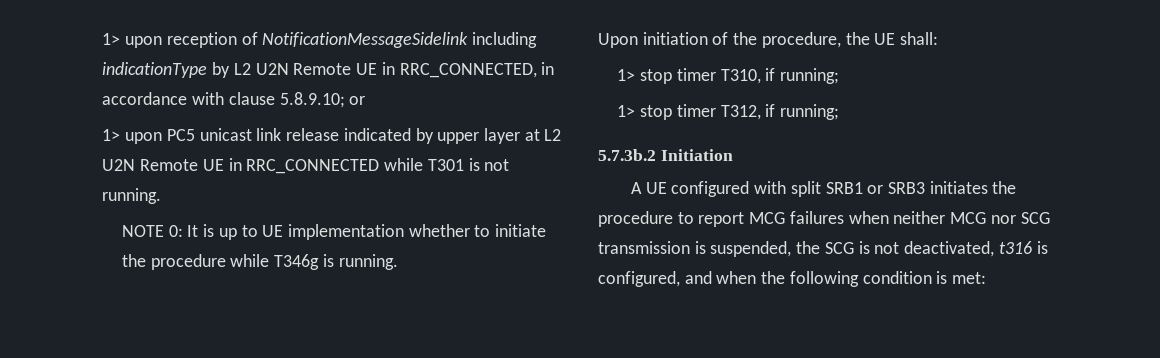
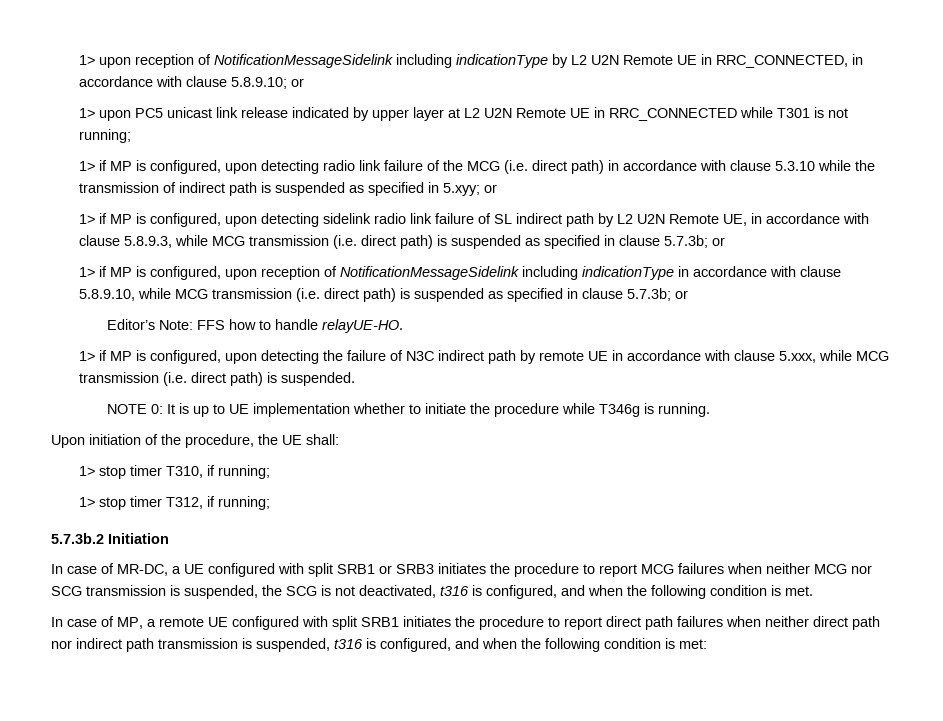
[102,188,162,204] running. -> [78,129,131,143] [78,160,875,174] [78,182,497,196] [78,213,869,227] [78,235,725,249] [78,266,841,280] [78,288,688,302] [106,319,403,333] [78,350,889,364] [78,372,355,386] running; // 1> if MP is configured, upon detecting radio link failure of the MCG (i.e. direct path) in accordance with clause 5.3.10 while the transmission of indirect path is suspended as specified in 5.xyy; or // 1> if MP is configured, upon detecting sidelink radio link failure of SL indirect path by L2 U2N Remote UE, in accordance with clause 5.8.9.3, while MCG transmission (i.e. direct path) is suspended as specified in clause 5.7.3b; or // 1> if MP is configured, upon reception of NotificationMessageSidelink including indicationType in accordance with clause 5.8.9.10, while MCG transmission (i.e. direct path) is suspended as specified in clause 5.7.3b; or // Editor’s Note: FFS how to handle relayUE-HO. // 1> if MP is configured, upon detecting the failure of N3C indirect path by remote UE in accordance with clause 5.xxx, while MCG transmission (i.e. direct path) is suspended.
[630,182,642,194] A -> [51,563,181,576] In case of MR-DC, a
(948, 277) none -> [785,586,813,596] [51,616,880,630] [51,638,675,652] met. // In case of MP, a remote UE configured with split SRB1 initiates the procedure to report direct path failures when neither direct path nor indirect path transmission is suspended, t316 is configured, and when the following condition is

